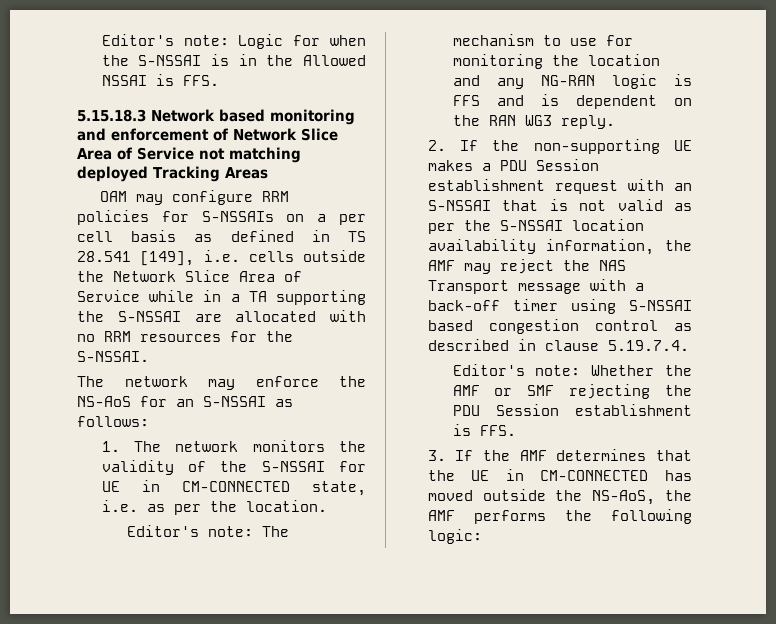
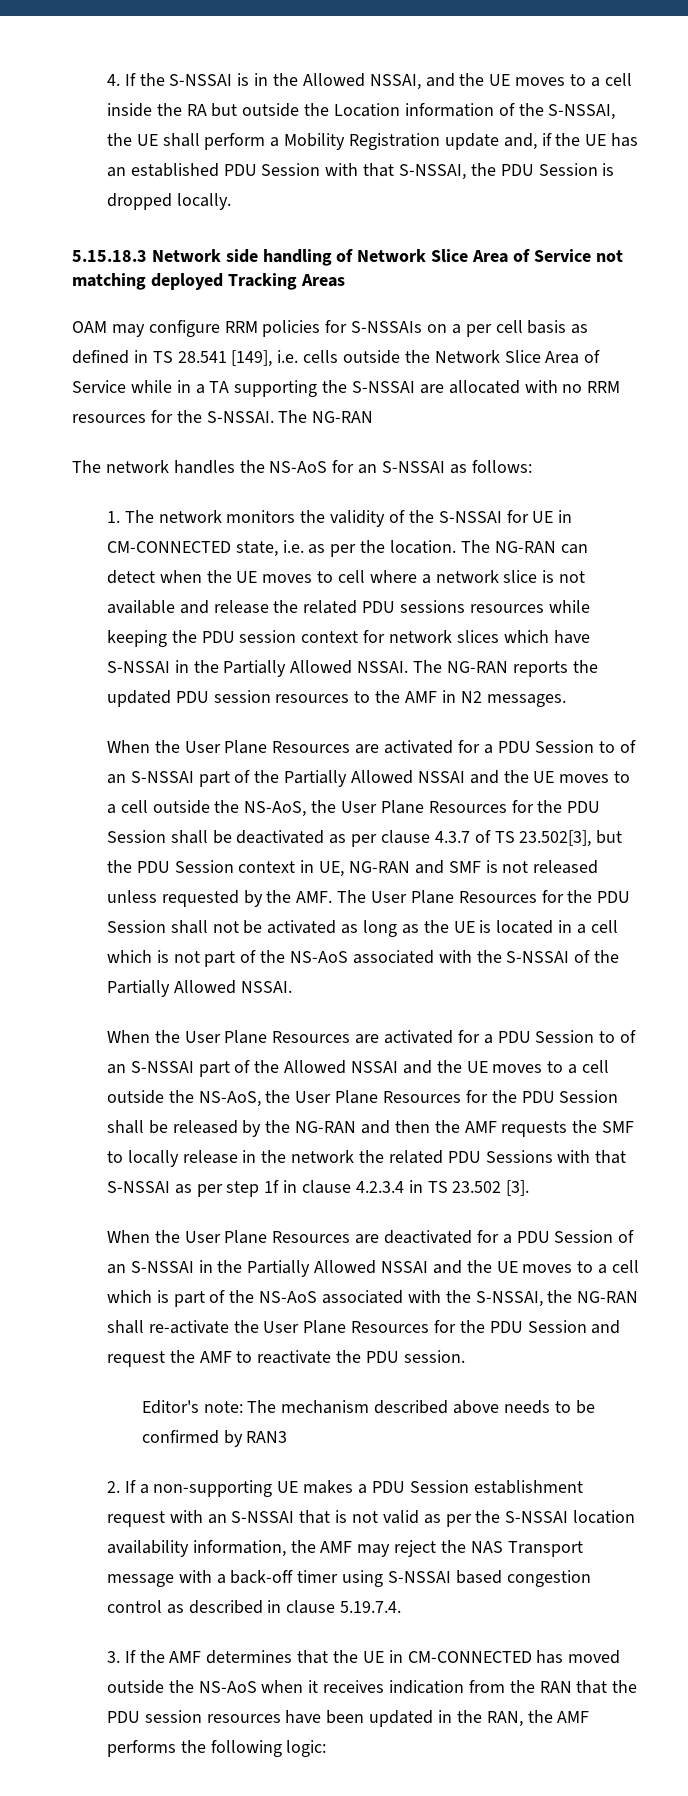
[101,34,366,49] Editor's note: Logic for when -> [106,73,136,86] 4. If
[101,74,219,86] [77,109,355,125] [77,128,209,141] NSSAI is FFS. // 5.15.18.3 Network based monitoring and enforcement -> [369,73,632,90] [106,103,616,120] [106,133,639,150] [106,163,615,180] [106,193,231,210] [72,249,332,266] NSSAI, and the UE moves to a cell inside the RA but outside the Location information of the S-NSSAI, the UE shall perform a Mobility Registration update and, if the UE has an established PDU Session with that S-NSSAI, the PDU Session is dropped locally. // 5.15.18.3 Network side handling
[77,376,319,390] // The network may enforce -> [278,410,374,423] [72,460,235,474] The NG-RAN // The network handles
[126,525,289,537] [452,34,633,46] [452,54,660,69] [452,74,692,89] [452,94,692,109] [452,115,615,129] // Editor's note: The mechanism to use for monitoring the location and any NG-RAN logic is FFS and is dependent on the RAN WG3 reply. -> [460,540,588,554] [106,570,586,584] [106,600,590,614] [106,630,590,647] [106,660,598,677] [106,690,566,707] [106,740,637,754] [106,770,631,787] [106,800,601,817] [106,830,623,847] [106,860,599,877] [106,890,631,907] [106,920,618,937] [106,950,620,967] [106,980,292,997] [106,1030,637,1044] [106,1060,610,1077] [106,1090,619,1107] [106,1120,635,1137] [106,1150,627,1167] [106,1180,530,1197] [106,1230,635,1244] [106,1260,640,1277] [106,1290,639,1307] [106,1320,621,1334] [106,1350,465,1367] [141,1400,595,1414] [141,1430,288,1447] The NG-RAN can detect when the UE moves to cell where a network slice is not available and release the related PDU sessions resources while keeping the PDU session context for network slices which have S-NSSAI in the Partially Allowed NSSAI. The NG-RAN reports the updated PDU session resources to the AMF in N2 messages. // When the User Plane Resources are activated for a PDU Session to of an S-NSSAI part of the Partially Allowed NSSAI and the UE moves to a cell outside the NS-AoS, the User Plane Resources for the PDU Session shall be deactivated as per clause 4.3.7 of TS 23.502[3], but the PDU Session context in UE, NG-RAN and SMF is not released unless requested by the AMF. The User Plane Resources for the PDU Session shall not be activated as long as the UE is located in a cell which is not part of the NS-AoS associated with the S-NSSAI of the Partially Allowed NSSAI. // When the User Plane Resources are activated for a PDU Session to of an S-NSSAI part of the Allowed NSSAI and the UE moves to a cell outside the NS-AoS, the User Plane Resources for the PDU Session shall be released by the NG-RAN and then the AMF requests the SMF to locally release in the network the related PDU Sessions with that S-NSSAI as per step 1f in clause 4.2.3.4 in TS 23.502 [3]. // When the User Plane Resources are deactivated for a PDU Session of an S-NSSAI in the Partially Allowed NSSAI and the UE moves to a cell which is part of the NS-AoS associated with the S-NSSAI, the NG-RAN shall re-activate the User Plane Resources for the PDU Session and request the AMF to reactivate the PDU session. // Editor's note: The mechanism described above needs to be confirmed by RAN3
[492,140,520,151] the -> [139,1484,149,1494] a
[452,364,692,376] [452,384,692,399] [452,404,692,416] [452,424,516,436] // Editor's note: Whether the AMF or SMF rejecting the PDU Session establishment is FFS. -> (402, 1607) none
[592,490,656,505] NS-AoS, -> [198,1680,638,1694] [106,1710,523,1727] NS-AoS when it receives indication from the RAN that the PDU session resources have been updated in the RAN,

